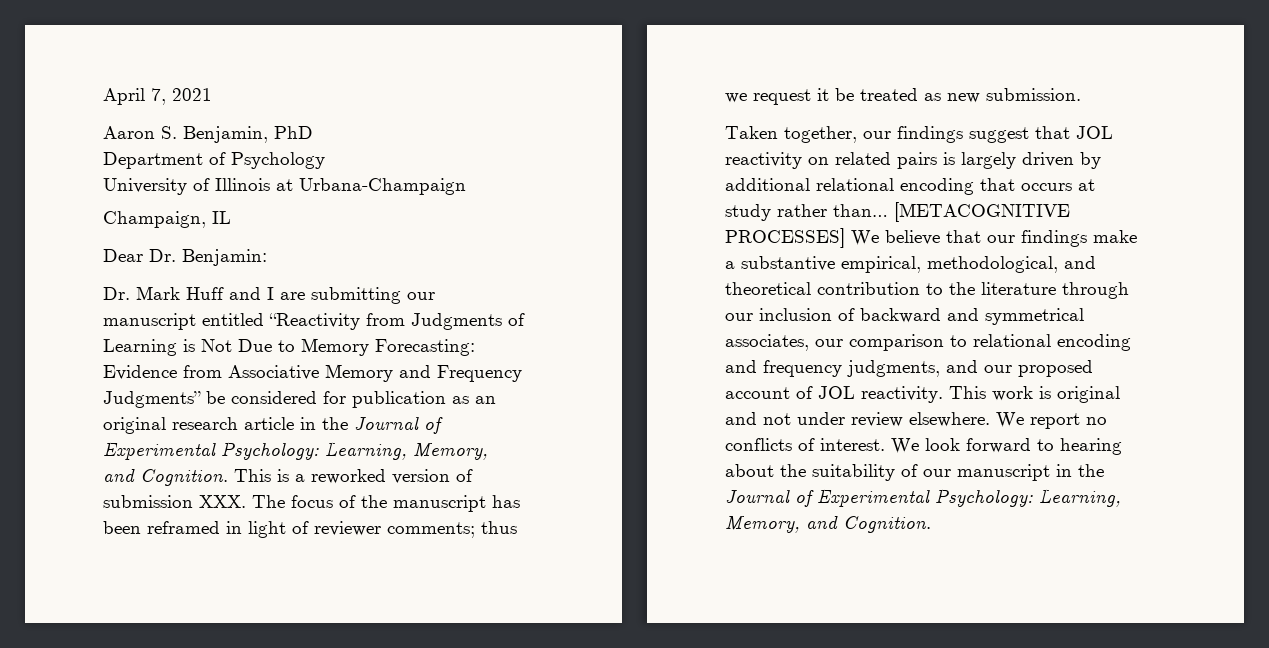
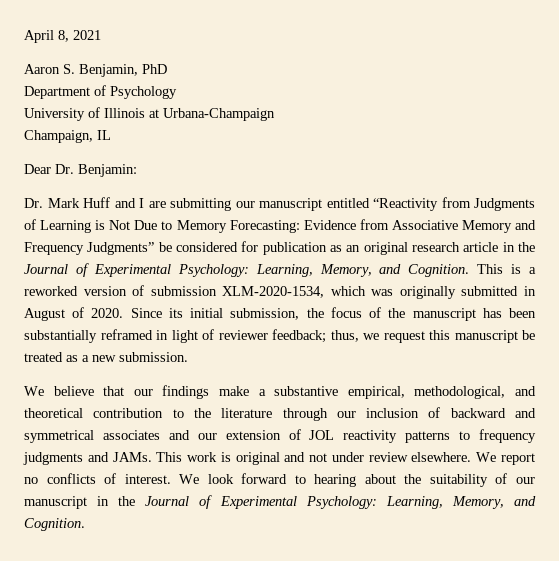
[151,88,166,105] 7, -> [58,30,69,42] 8,
[199,495,285,508] XXX. The -> [222,286,536,299] [24,307,324,321] XLM-2020-1534, which was originally submitted in August of 2020. Since its initial submission, the
(141, 527) none -> [24,330,97,343] substantially
[387,521,517,538] [725,88,829,105] comments; thus we request it -> [272,329,518,343] feedback; thus, we request this manuscript
(941, 97) none -> [82,355,89,362] a
[725,126,1113,143] [725,152,1101,169] [725,178,1095,195] [725,202,1070,222] [725,228,845,248] Taken together, our findings suggest that JOL reactivity on related pairs is largely driven by additional relational encoding that occurs at study rather than… [METACOGNITIVE PROCESSES] -> (188, 357) none
[725,334,1131,351] [725,360,1093,377] [725,386,943,403] associates, our comparison to relational encoding and frequency judgments, and our proposed account of JOL reactivity. -> [102,429,536,443] [23,452,152,465] associates and our extension of JOL reactivity patterns to frequency judgments and JAMs.

